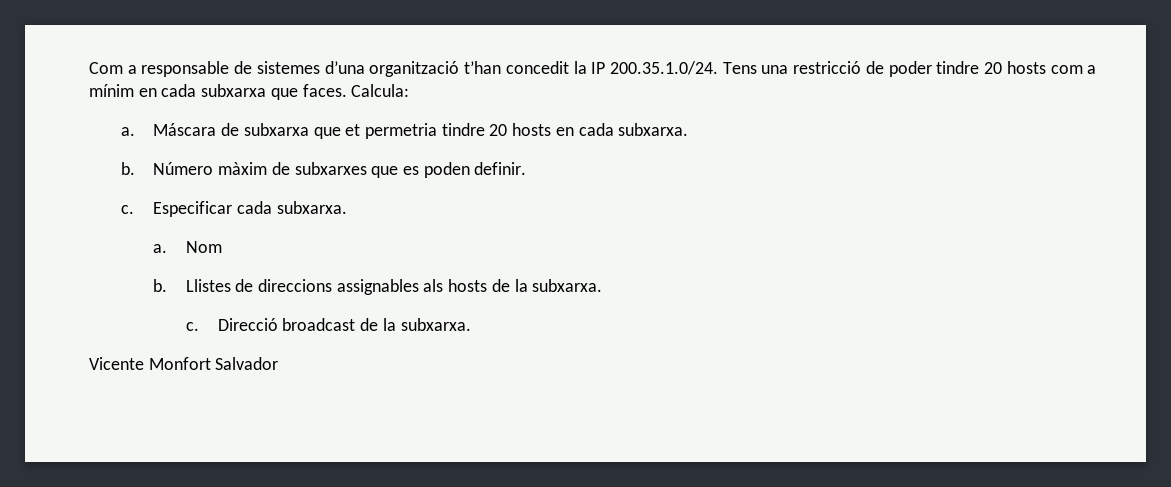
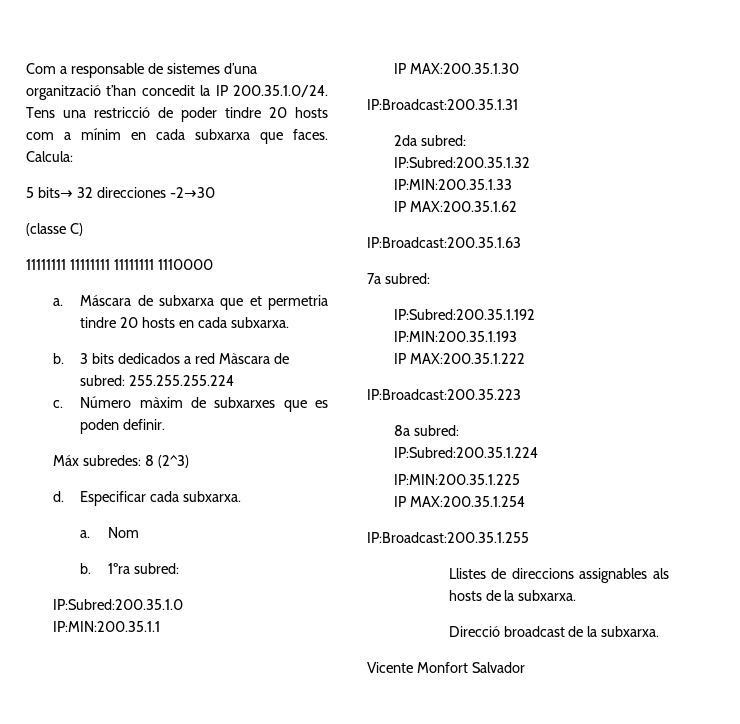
(410, 90) none -> [26,187,215,198] [26,223,83,236] [26,259,213,270] // 5 bits→ 32 direcciones -2→30 // (classe C) // 11111111 11111111 11111111 1110000
(136, 168) none -> [80,353,289,364] [80,375,235,386] [53,400,64,408] 3 bits dedicados a red Màscara de subred: 255.255.255.224 // c.
[121,205,135,214] c. -> [53,455,189,468] [53,491,65,502] Máx subredes: 8 (2^3) // d.
(168, 285) none -> [107,563,179,574] [53,599,184,610] [53,621,161,632] [394,63,520,74] [367,99,518,110] [394,135,467,146] [394,157,531,168] [394,179,513,190] [394,201,518,212] [367,237,521,248] [367,273,430,284] [394,309,536,320] [394,331,518,342] [394,353,526,364] [367,389,521,400] [394,425,460,436] [394,447,539,458] [394,474,521,485] [394,496,526,507] [367,532,529,543] 1ºra subred: // IP:Subred:200.35.1.0 // IP:MIN:200.35.1.1 // IP MAX:200.35.1.30 // IP:Broadcast:200.35.1.31 // 2da subred: // IP:Subred:200.35.1.32 // IP:MIN:200.35.1.33 // IP MAX:200.35.1.62 // IP:Broadcast:200.35.1.63 // 7a subred: // IP:Subred:200.35.1.192 // IP:MIN:200.35.1.193 // IP MAX:200.35.1.222 // IP:Broadcast:200.35.223 // 8a subred: // IP:Subred:200.35.1.224 // IP:MIN:200.35.1.225 // IP MAX:200.35.1.254 // IP:Broadcast:200.35.1.255 //
[185,322,199,331] c. -> (577, 595) none

